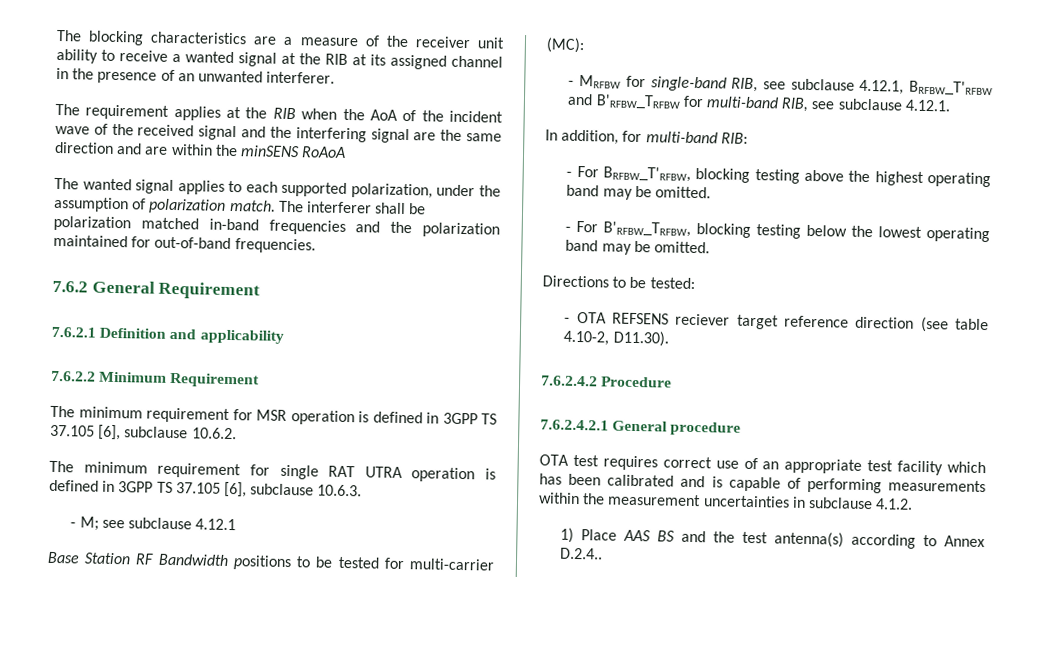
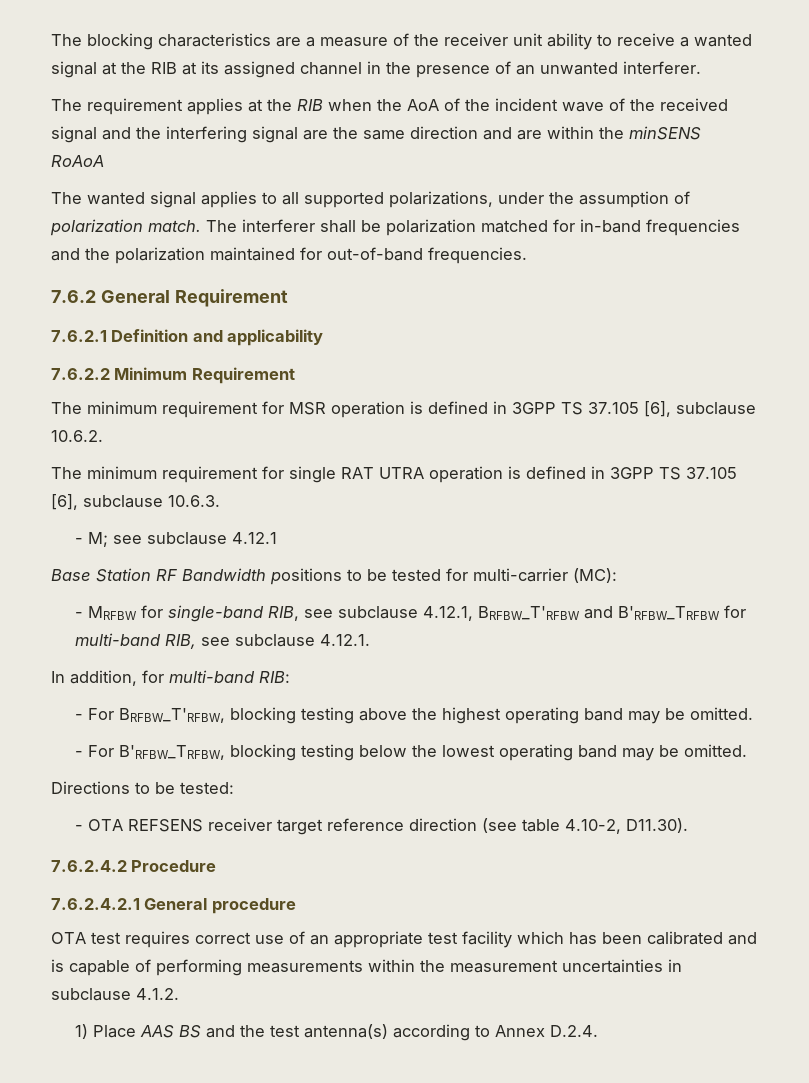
[245,181,433,199] each supported polarization, -> [282,191,493,208] all supported polarizations,
(199, 223) none -> [553,219,575,232] for
[675,313,731,326] reciever -> [207,818,272,831] receiver
[560,547,604,560] D.2.4.. -> [549,1025,598,1037] D.2.4.

